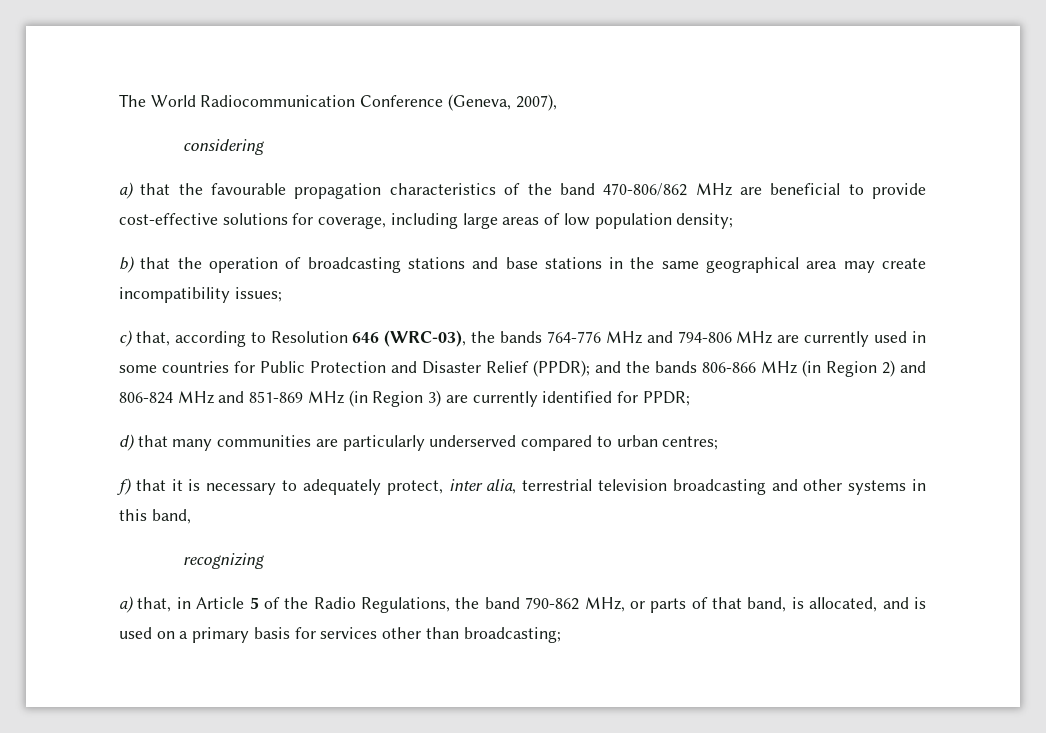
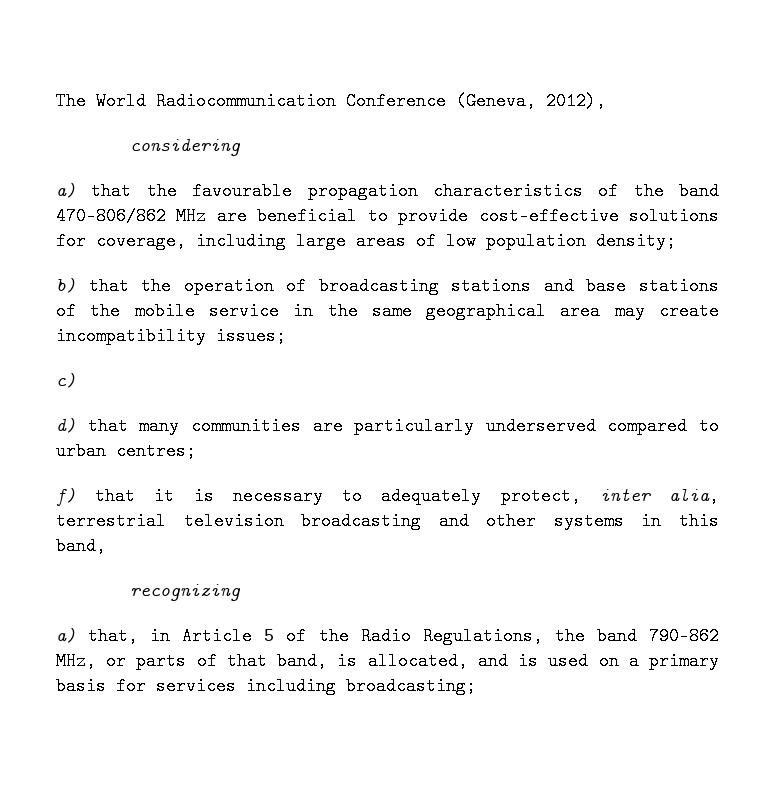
[515,94,557,111] 2007), -> [546,92,606,110] 2012),
(602, 263) none -> [56,302,279,320] of the mobile service
[135,330,926,347] [119,360,926,377] [119,390,690,407] that, according to Resolution 646 (WRC-03), the bands 764-776 MHz and 794-806 MHz are currently used in some countries for Public Protection and Disaster Relief (PPDR); and the bands 806-866 MHz (in Region 2) and 806-824 MHz and 851-869 MHz (in Region 3) are currently identified for PPDR; -> (76, 380) none
[382,627,459,639] other than -> [246,677,336,695] including

